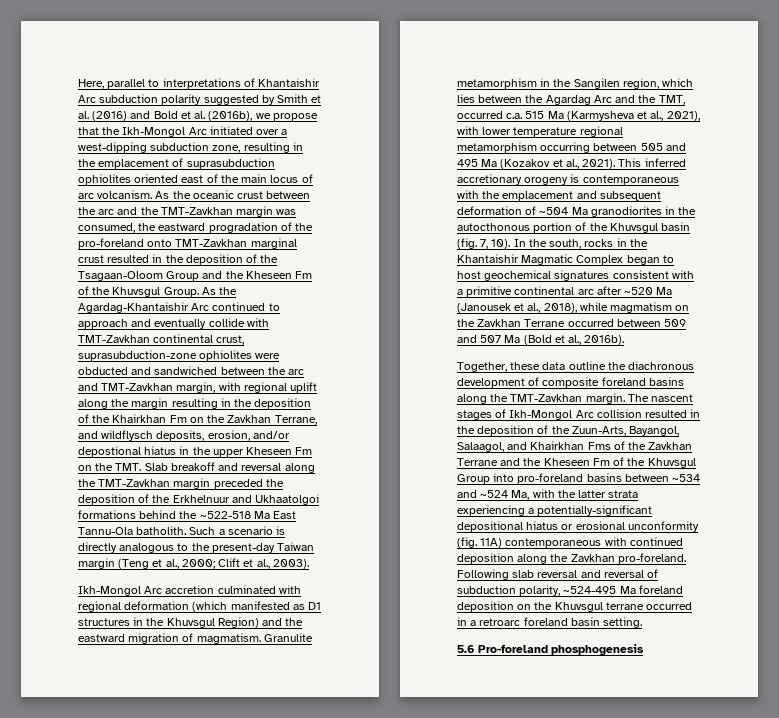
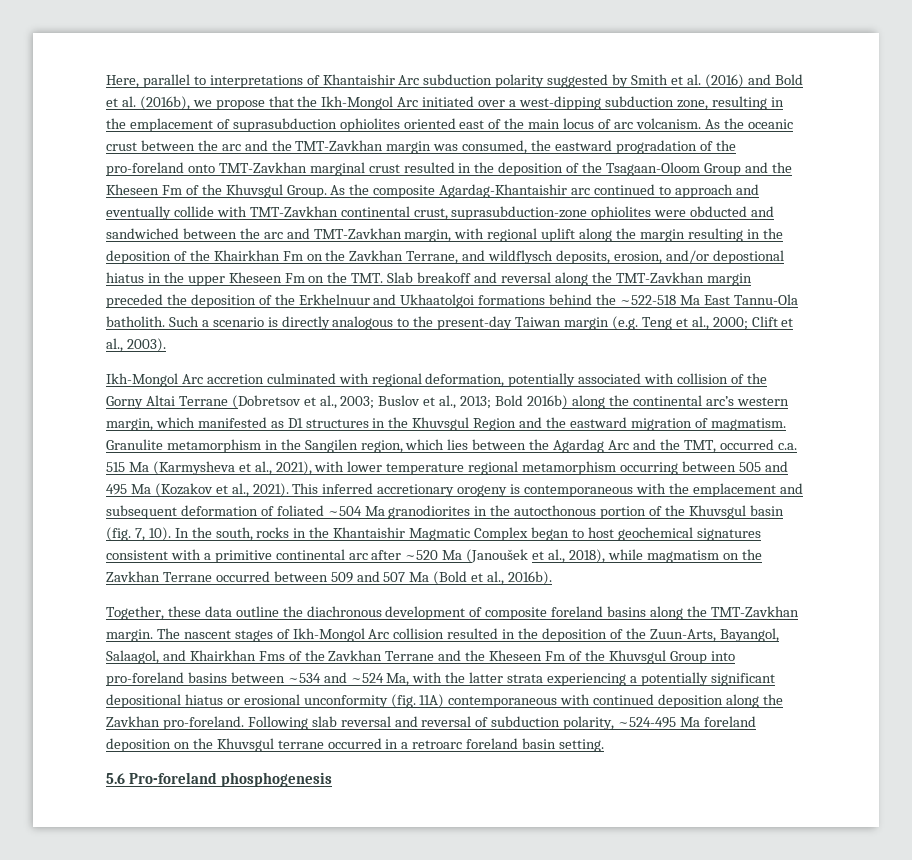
[78,302,210,313] Agardag-Khantaishir Arc -> [373,184,591,198] composite Agardag-Khantaishir arc
[118,559,150,569] (Teng -> [611,316,672,330] (e.g. Teng
[124,601,228,612] deformation (which -> [425,373,767,387] [106,395,789,409] [106,417,195,431] deformation, potentially associated with collision of the Gorny Altai Terrane (Dobretsov et al., 2003; Buslov et al., 2013; Bold 2016b) along the continental arc’s western margin, which
[217,617,259,628] Region) -> [473,418,517,431] Region
(537, 210) none -> [276,505,324,516] foliated
[457,303,511,313] (Janousek -> [466,549,529,563] (Janoušek
[537,505,653,516] potentially-significant -> [640,672,775,686] potentially significant

